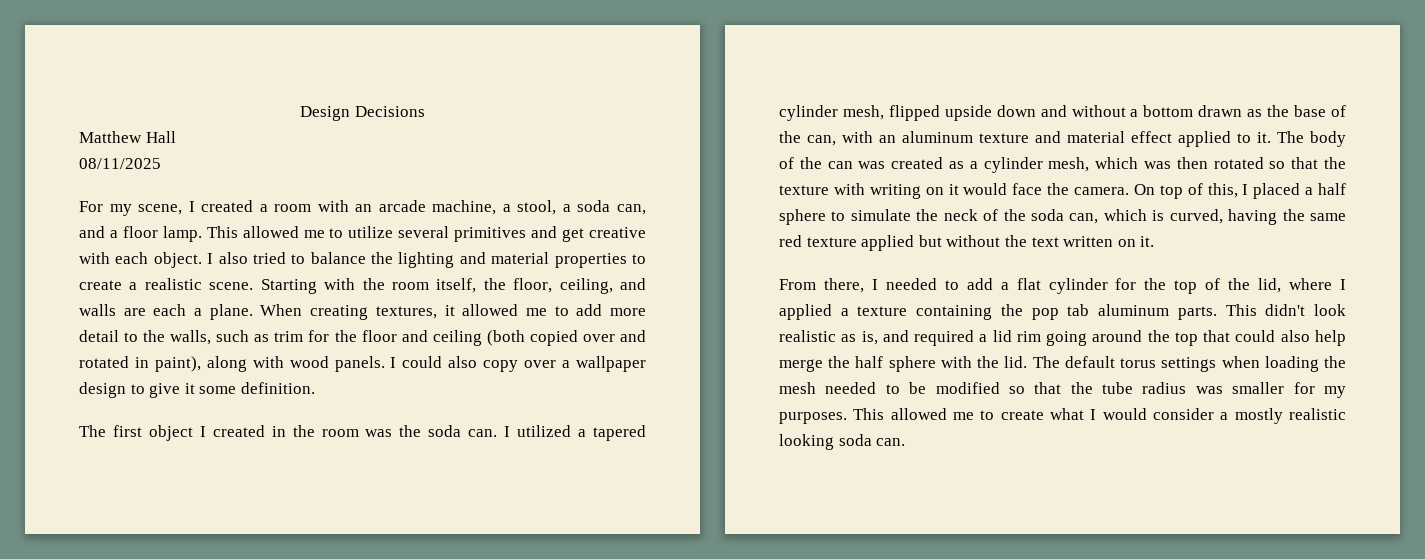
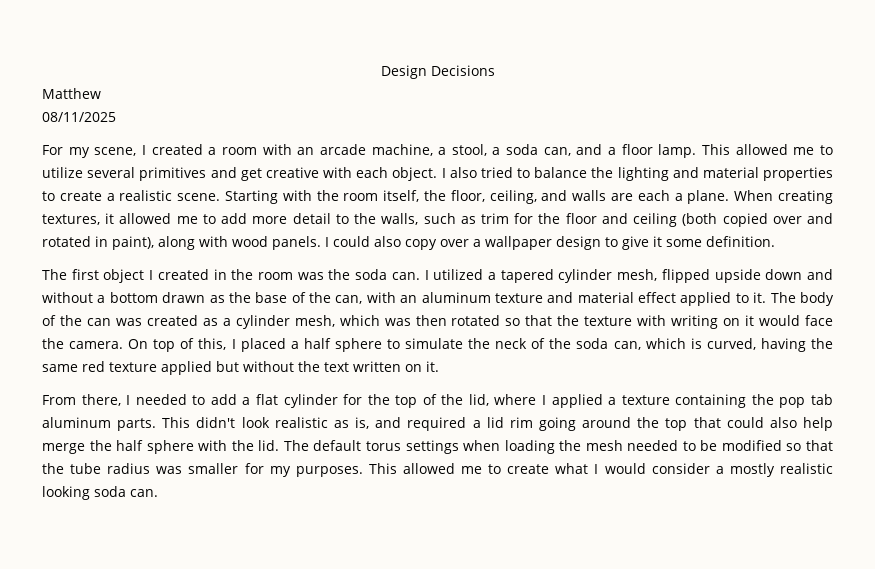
[145,131,176,143] Hall -> (101, 93) none

